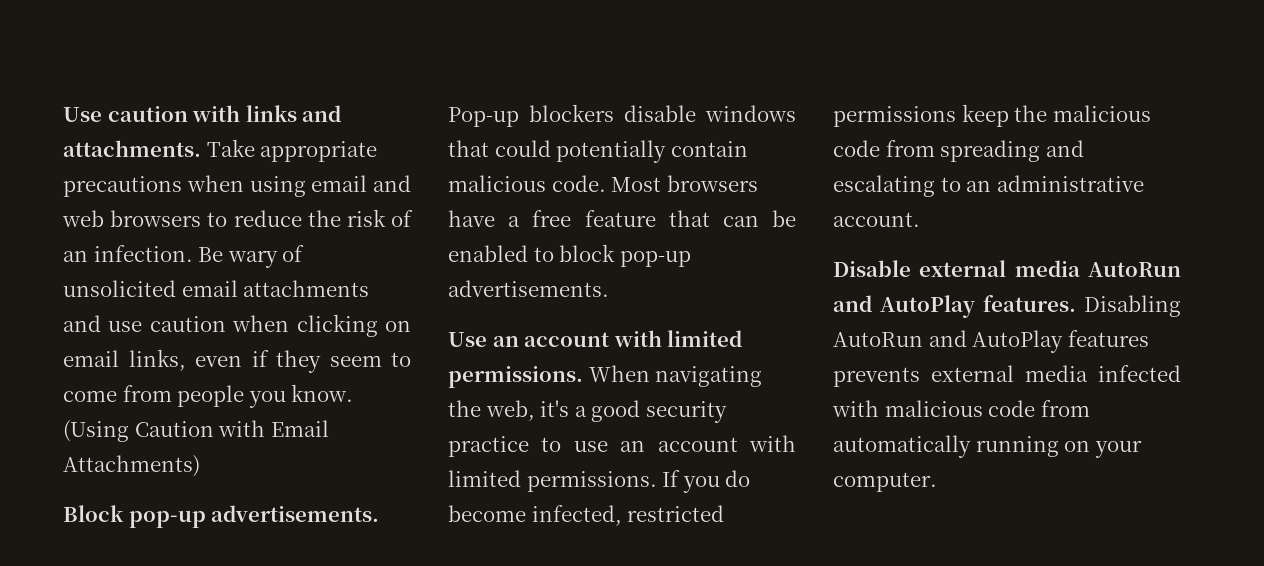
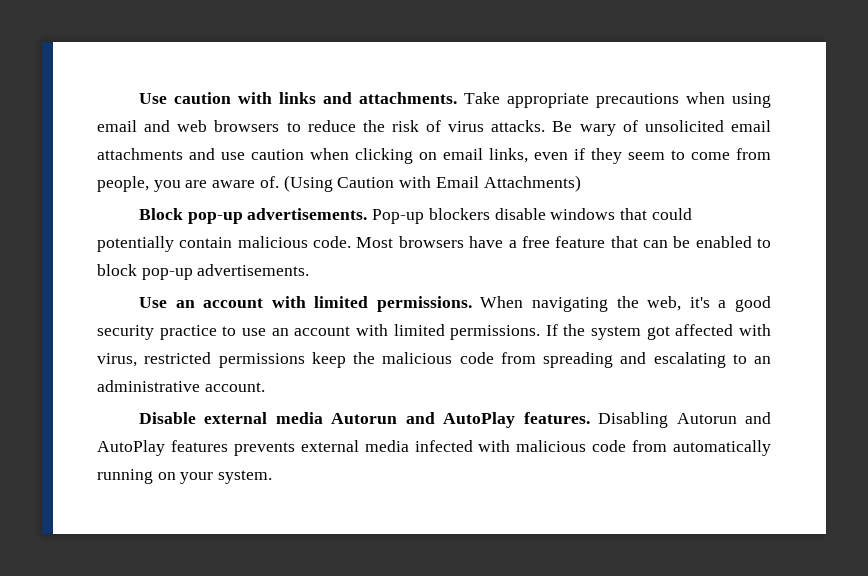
[63,245,193,262] an infection. -> [448,120,546,132] virus attacks.
[177,384,354,408] people you know. -> [97,176,279,192] people, you are aware of.
[682,470,751,493] [448,505,622,526] you do become infected, -> [563,324,771,340] [97,353,137,367] the system got affected with virus,
[1088,262,1181,277] AutoRun -> [331,413,398,424] Autorun
[833,332,923,347] AutoRun -> [676,413,737,424] Autorun
[833,472,937,492] computer. -> [218,470,273,484] system.

